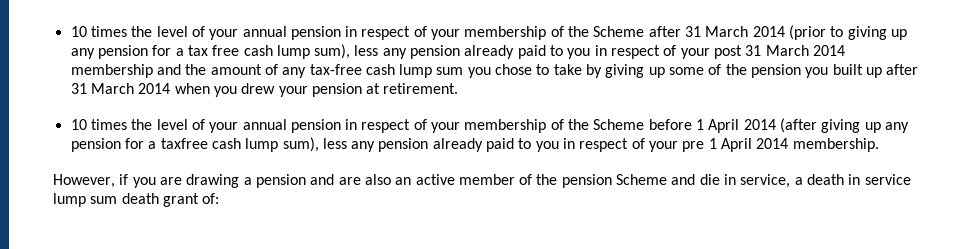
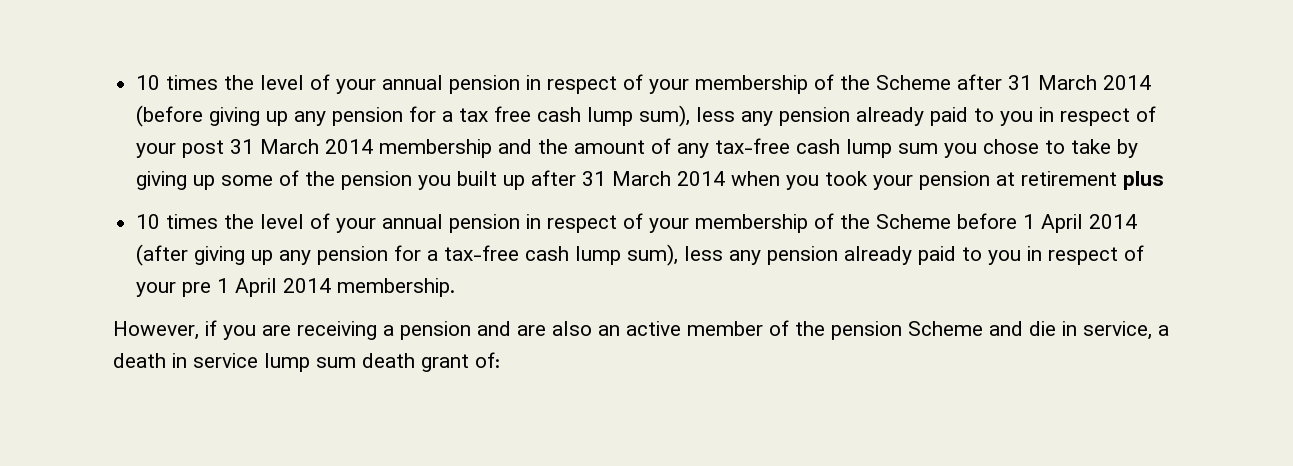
[789,25,844,40] (prior to -> [136,105,204,127] (before
[241,83,276,94] drew -> [825,171,869,186] took
[383,83,459,94] retirement. -> [1021,171,1165,190] retirement plus
[160,138,208,149] taxfree -> [444,245,520,261] tax-free
[186,174,240,188] drawing -> [297,321,377,340] receiving

